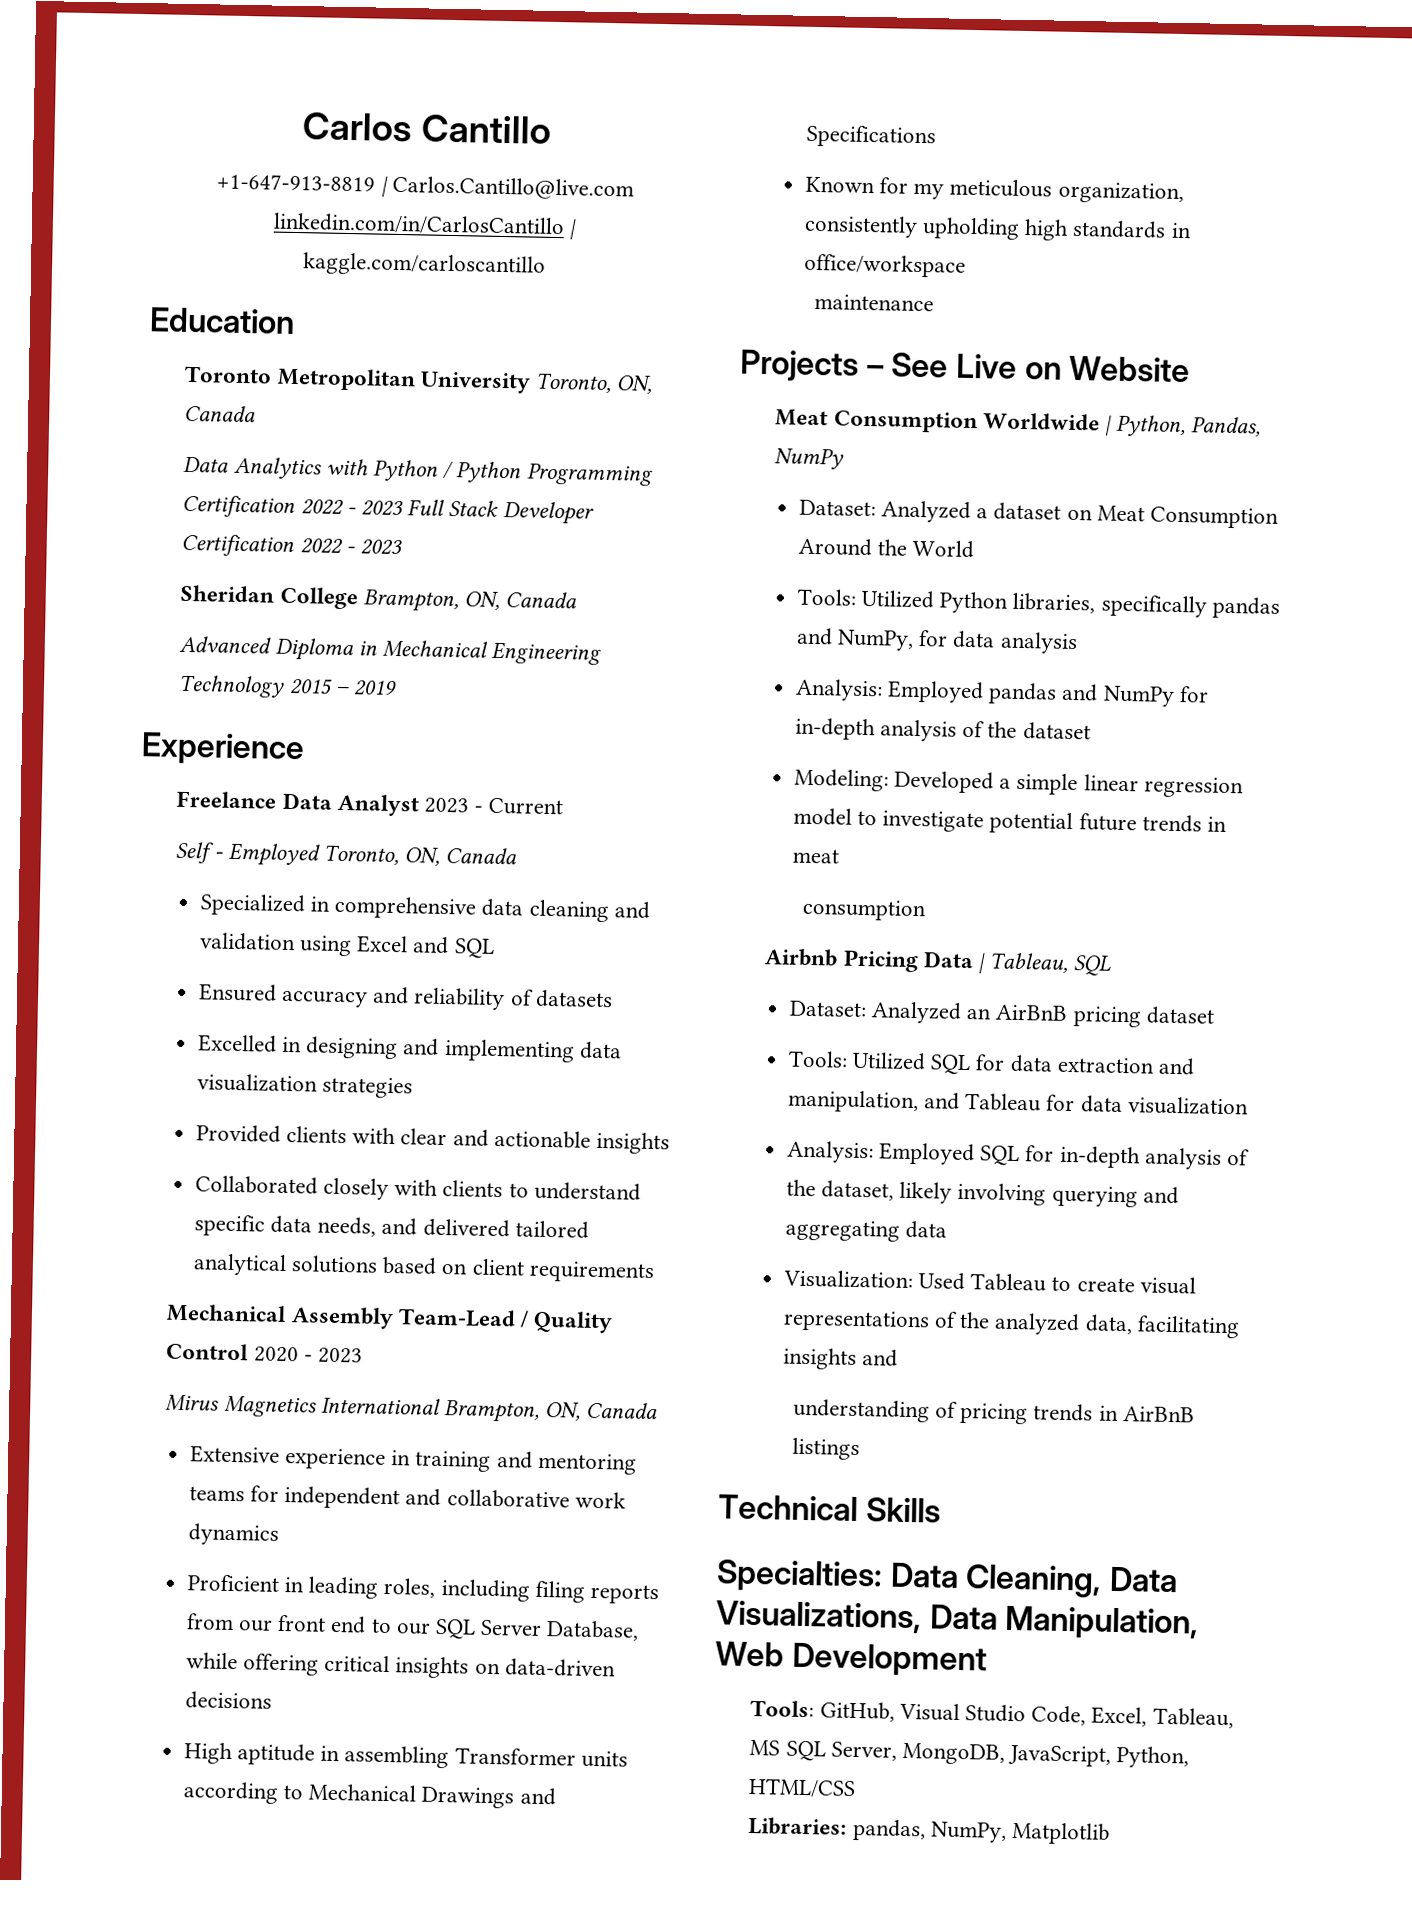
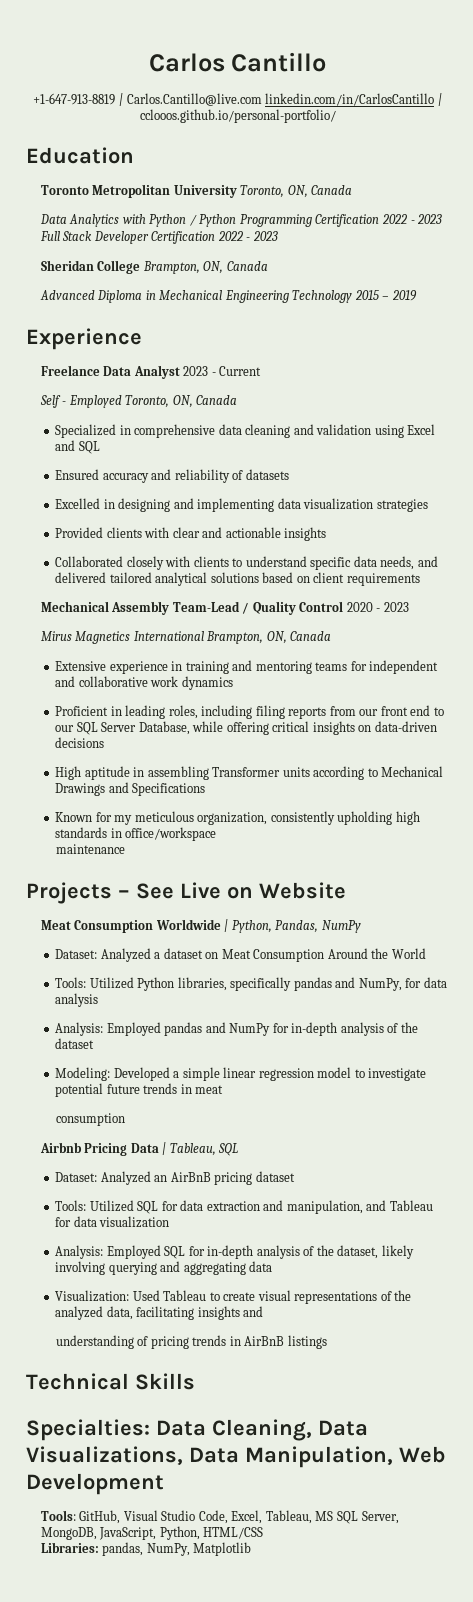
[301,252,546,278] kaggle.com/carloscantillo -> [139,109,336,123] cclooos.github.io/personal-portfolio/

